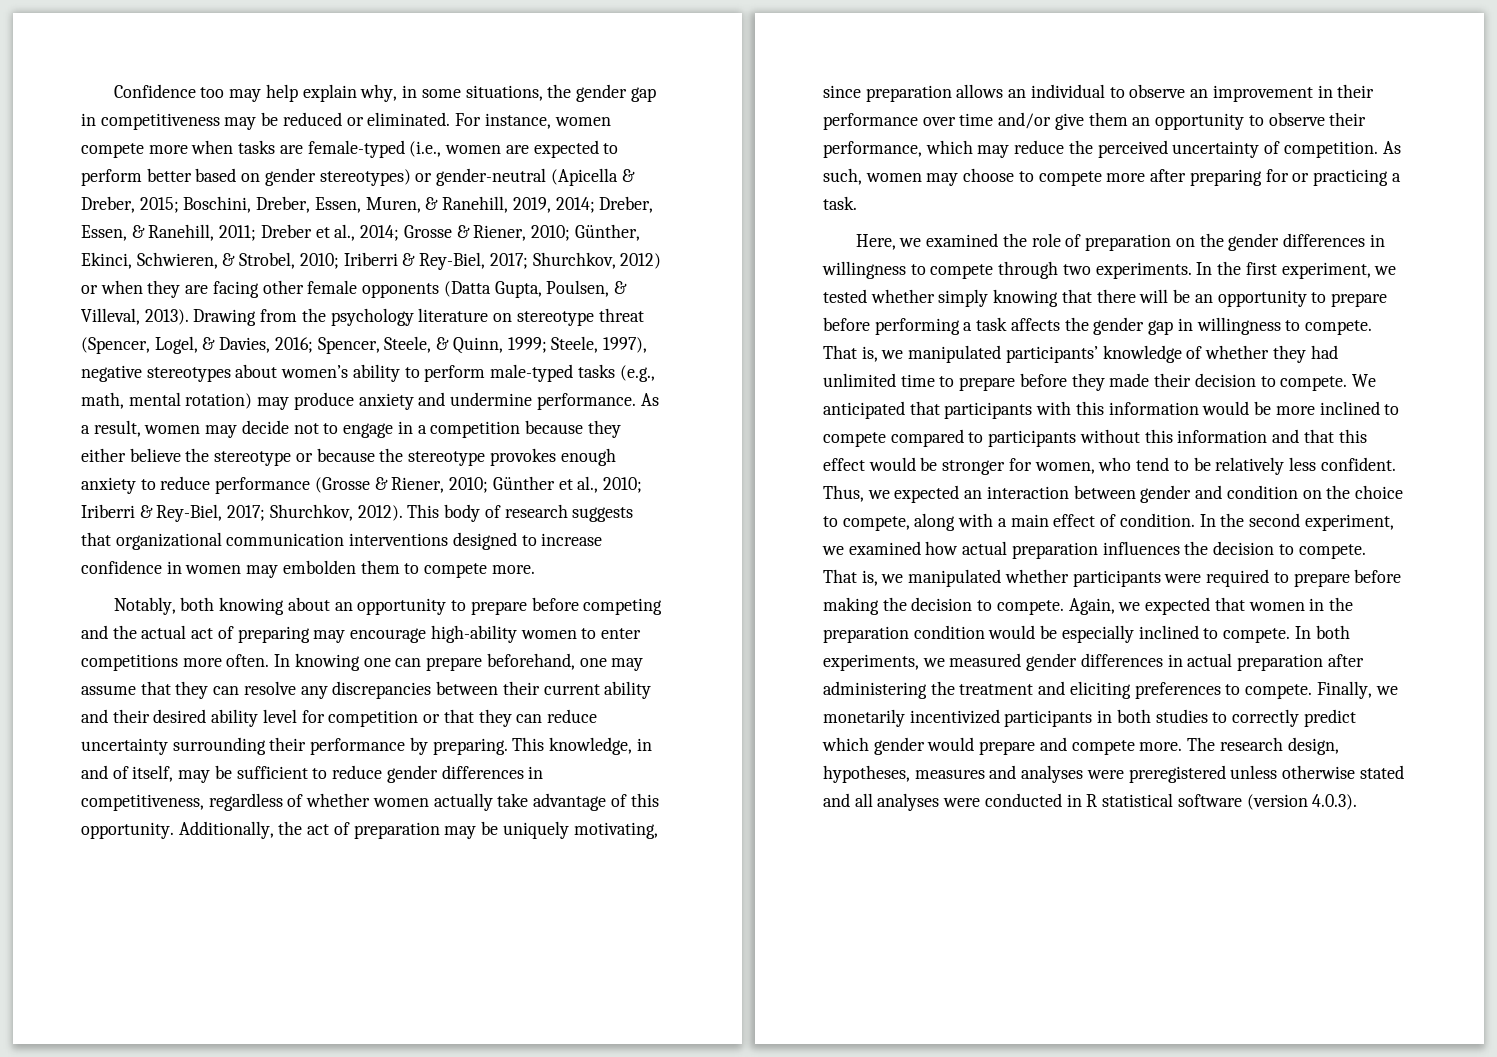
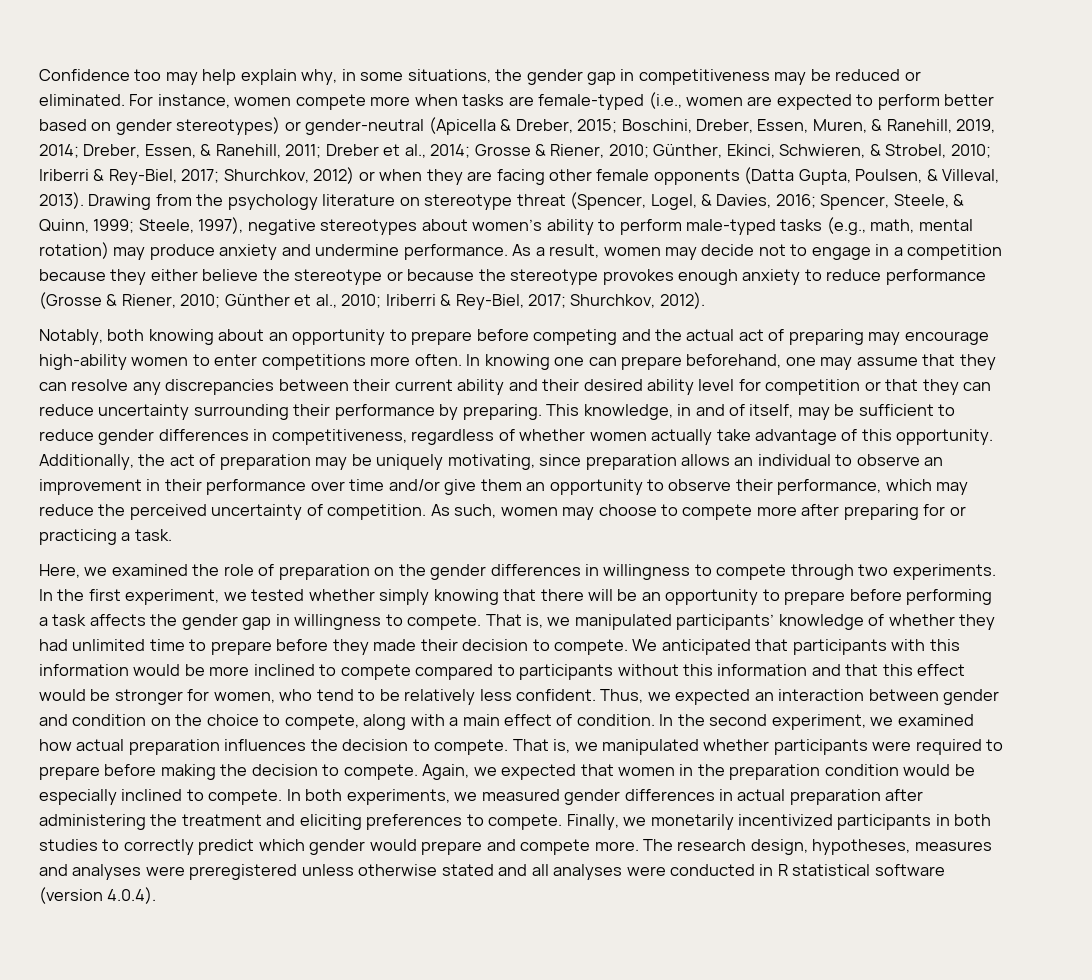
[407,504,634,522] [81,532,603,550] [81,560,535,578] This body of research suggests that organizational communication interventions designed to increase confidence in women may embolden them to compete more. -> (705, 300) none
[1312,794,1358,810] 4.0.3). -> [107,887,157,904] 4.0.4).

